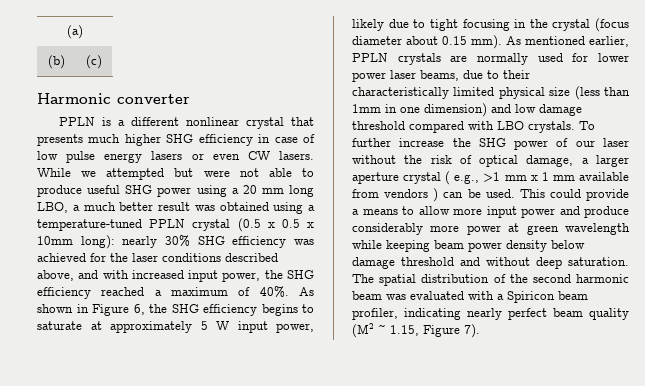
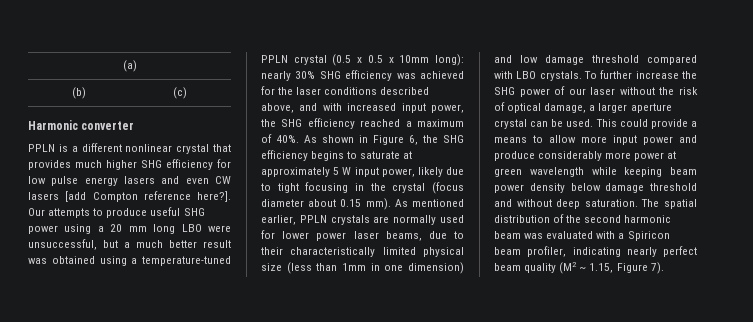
[37,134,83,146] presents -> [28,160,71,170] provides
[258,134,315,143] in case of -> [217,159,231,168] for
[191,153,204,160] or -> [161,176,180,184] and
[279,151,314,160] [37,168,292,180] lasers. While we attempted but were not able -> [28,191,231,202] [28,208,91,218] lasers [add Compton reference here?]. Our attempts
[37,202,68,213] LBO, -> [181,224,231,232] [28,239,118,250] LBO were unsuccessful, but
[445,171,629,185] [352,188,439,202] ( e.g., >1 mm x 1 mm available from vendors ) -> (527, 124) none

